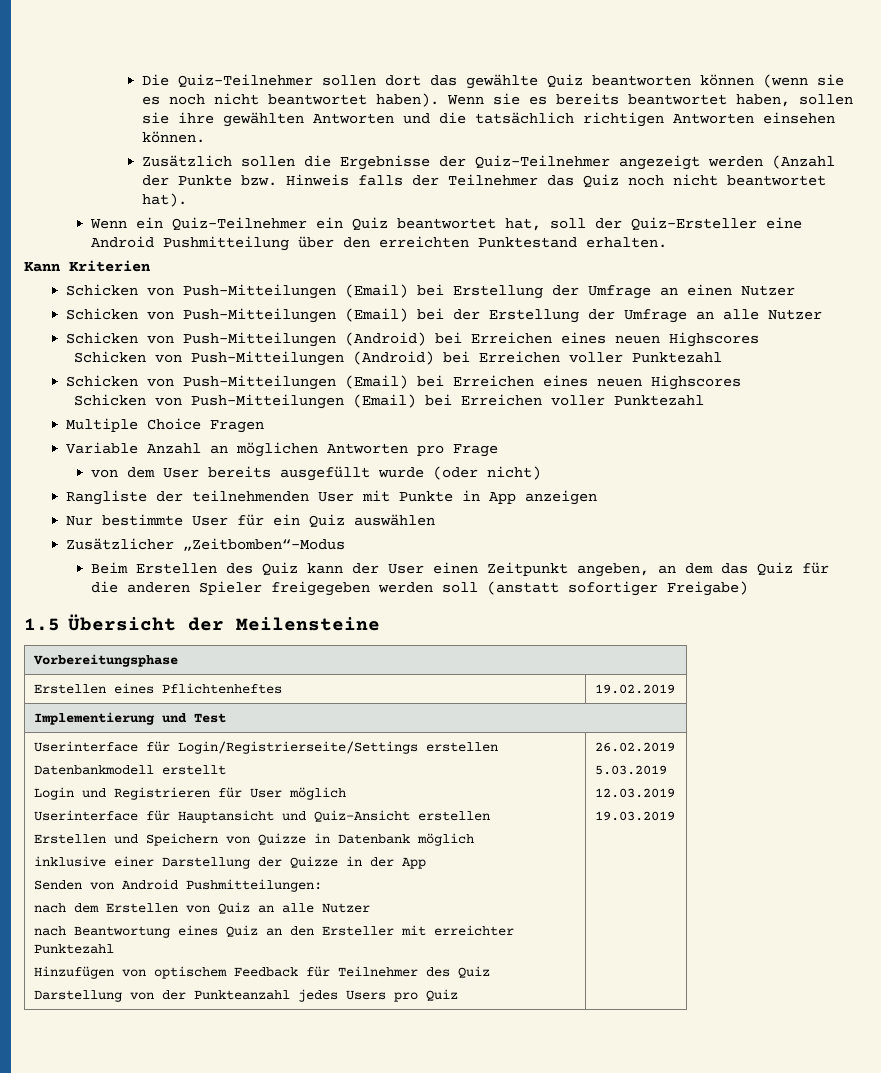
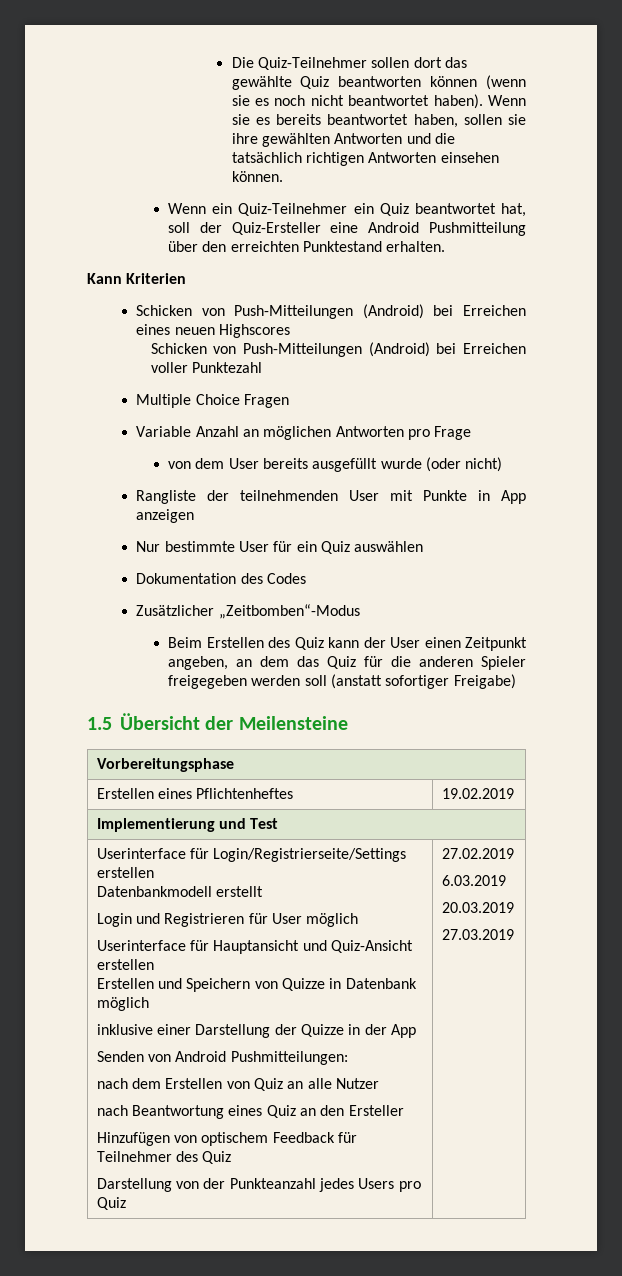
[141,155,835,170] [141,174,826,188] [141,193,187,207] // Zusätzlich sollen die Ergebnisse der Quiz-Teilnehmer angezeigt werden (Anzahl der Punkte bzw. Hinweis falls der Teilnehmer das Quiz noch nicht beantwortet hat). -> (283, 176) none
[66,284,796,299] [66,308,823,323] // Schicken von Push-Mitteilungen (Email) bei Erstellung der Umfrage an einen Nutzer // Schicken von Push-Mitteilungen (Email) bei der Erstellung der Umfrage an alle Nutzer -> (187, 278) none
[66,375,742,390] [74,394,705,409] // Schicken von Push-Mitteilungen (Email) bei Erreichen eines neuen Highscores // Schicken von Push-Mitteilungen (Email) bei Erreichen voller Punktezahl -> (262, 367) none
(436, 520) none -> [136,573,306,584] // Dokumentation des Codes
[401,925,515,936] [34,944,115,954] mit erreichter Punktezahl -> (404, 1110) none
[595,742,676,752] [595,765,668,775] [595,788,676,798] [595,811,676,821] 26.02.2019 // 5.03.2019 // 12.03.2019 // 19.03.2019 -> [441,848,514,859] [441,875,506,886] [441,902,514,913] [441,929,514,940] 27.02.2019 // 6.03.2019 // 20.03.2019 // 27.03.2019

